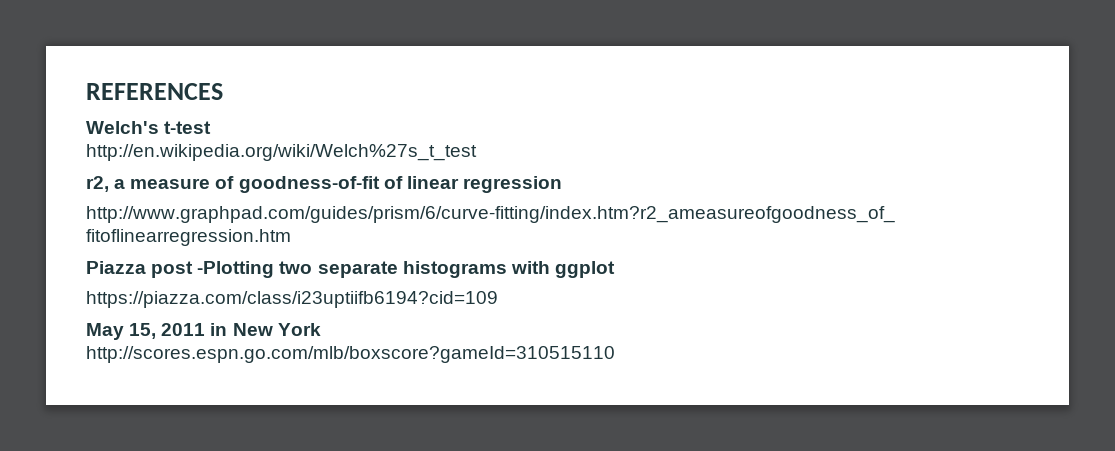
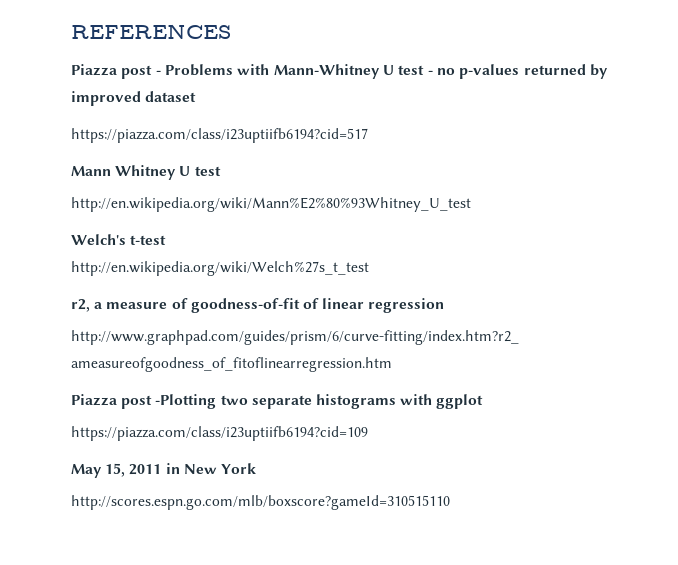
(223, 91) none -> [71,64,608,79] [71,91,197,106] [71,128,368,143] [71,165,221,180] [71,197,471,212] // Piazza post - Problems with Mann-Whitney U test - no p-values returned by improved dataset // https://piazza.com/class/i23uptiifb6194?cid=517 // Mann Whitney U test // http://en.wikipedia.org/wiki/Mann%E2%80%93Whitney_U_test

